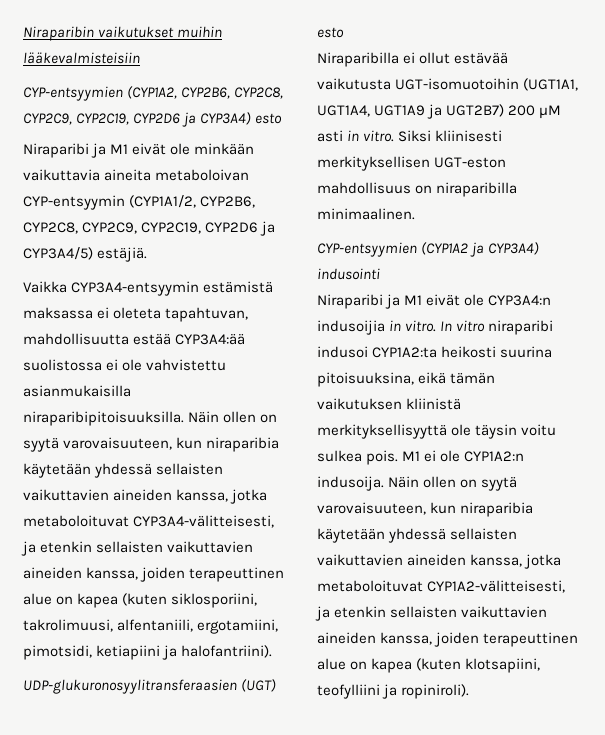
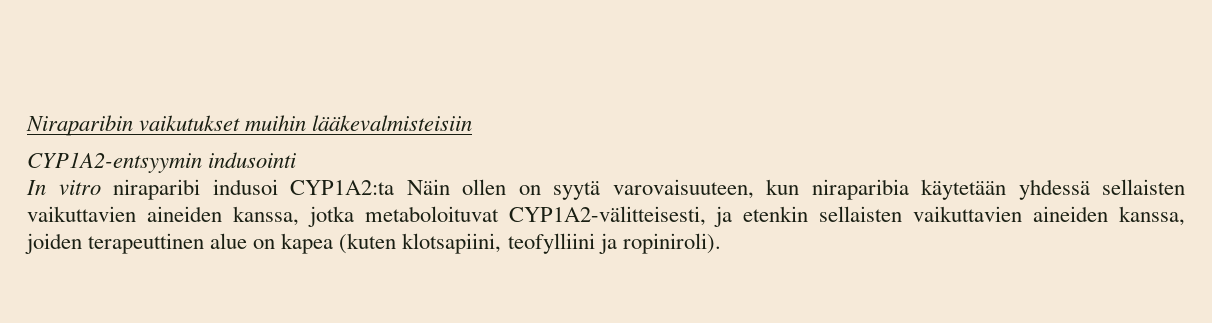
[23,86,284,101] [23,112,283,127] [23,143,255,158] [23,169,250,181] [23,195,256,210] [23,221,276,236] [23,247,148,262] [23,281,274,296] [23,307,249,322] [23,333,246,345] [23,359,227,371] [23,385,131,397] [23,411,278,426] [23,437,280,452] [23,463,224,478] [23,489,268,504] [23,515,275,528] [21,541,254,556] [23,567,285,582] [23,593,258,608] [23,619,279,634] [23,645,273,660] [23,679,277,694] [317,27,344,38] [317,52,509,67] [317,78,579,91] [317,104,562,119] [317,130,503,142] [317,156,507,171] [317,182,518,197] [317,208,415,220] [317,242,540,257] [317,268,380,280] [317,294,552,309] [317,320,437,335] CYP-entsyymien (CYP1A2, CYP2B6, CYP2C8, CYP2C9, CYP2C19, CYP2D6 ja CYP3A4) esto // Niraparibi ja M1 eivät ole minkään vaikuttavia aineita metaboloivan CYP-entsyymin (CYP1A1/2, CYP2B6, CYP2C8, CYP2C9, CYP2C19, CYP2D6 ja CYP3A4/5) estäjiä. // Vaikka CYP3A4-entsyymin estämistä maksassa ei oleteta tapahtuvan, mahdollisuutta estää CYP3A4:ää suolistossa ei ole vahvistettu asianmukaisilla niraparibipitoisuuksilla. Näin ollen on syytä varovaisuuteen, kun niraparibia käytetään yhdessä sellaisten vaikuttavien aineiden kanssa, jotka metaboloituvat CYP3A4-välitteisesti, ja etenkin sellaisten vaikuttavien aineiden kanssa, joiden terapeuttinen alue on kapea (kuten siklosporiini, takrolimuusi, alfentaniili, ergotamiini, pimotsidi, ketiapiini ja halofantriini). // UDP-glukuronosyylitransferaasien (UGT) esto // Niraparibilla ei ollut estävää vaikutusta UGT-isomuotoihin (UGT1A1, UGT1A4, UGT1A9 ja UGT2B7) 200 μM asti in vitro. Siksi kliinisesti merkityksellisen UGT-eston mahdollisuus on niraparibilla minimaalinen. // CYP-entsyymien (CYP1A2 ja CYP3A4) indusointi // Niraparibi ja M1 eivät ole CYP3A4:n indusoijia in vitro. -> [27,152,297,173] CYP1A2-entsyymin indusointi //
[441,346,553,358] [317,372,496,387] [317,398,462,410] [317,424,557,439] [317,450,525,465] [317,476,384,491] heikosti suurina pitoisuuksina, eikä tämän vaikutuksen kliinistä merkityksellisyyttä ole täysin voitu sulkea pois. M1 ei ole CYP1A2:n indusoija. -> (394, 187) none

